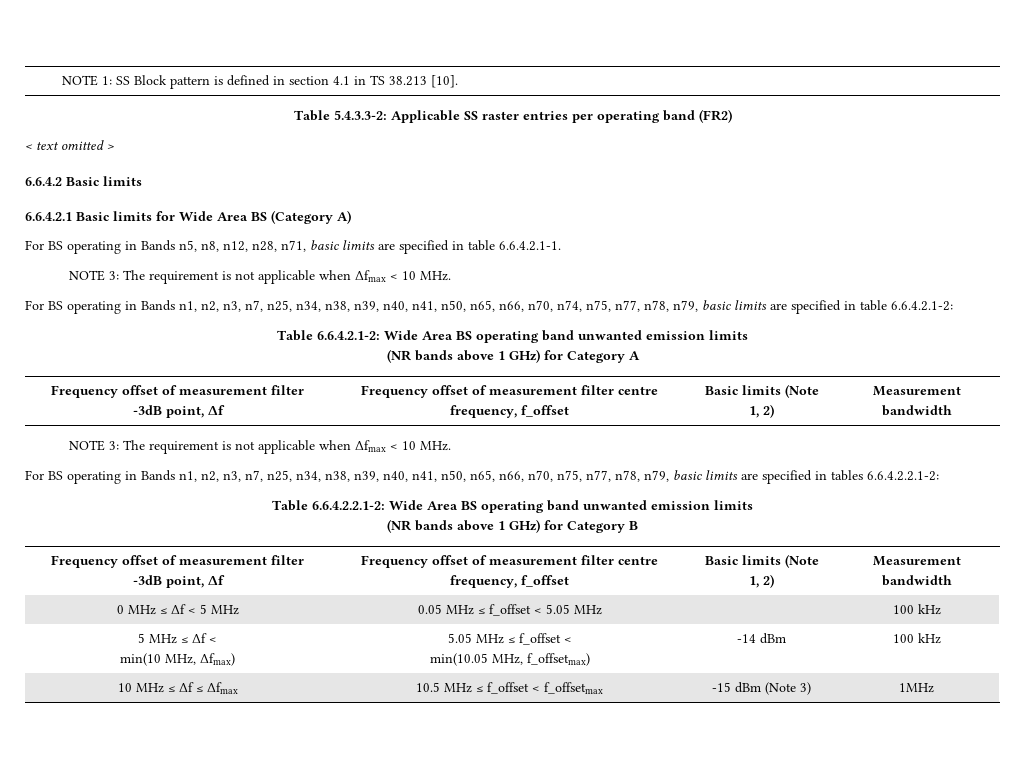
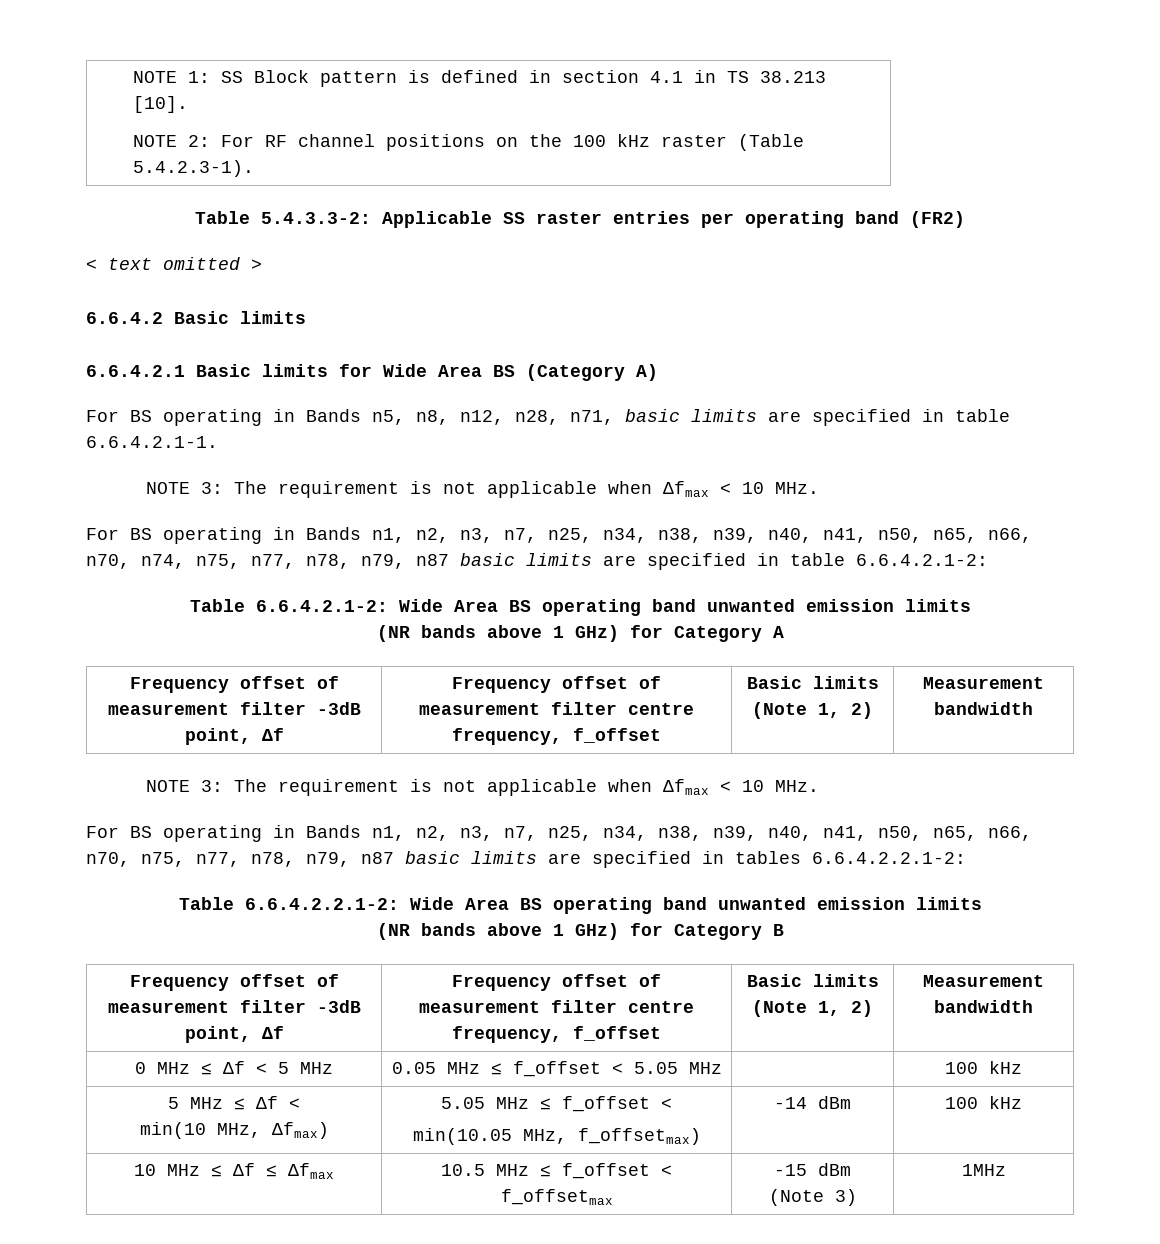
(458, 81) none -> [132,134,804,151] [132,160,254,177] // NOTE 2: For RF channel positions on the 100 kHz raster (Table 5.4.2.3-1).
(698, 306) none -> [416,554,449,566] n87
(669, 476) none -> [361,852,394,864] n87

